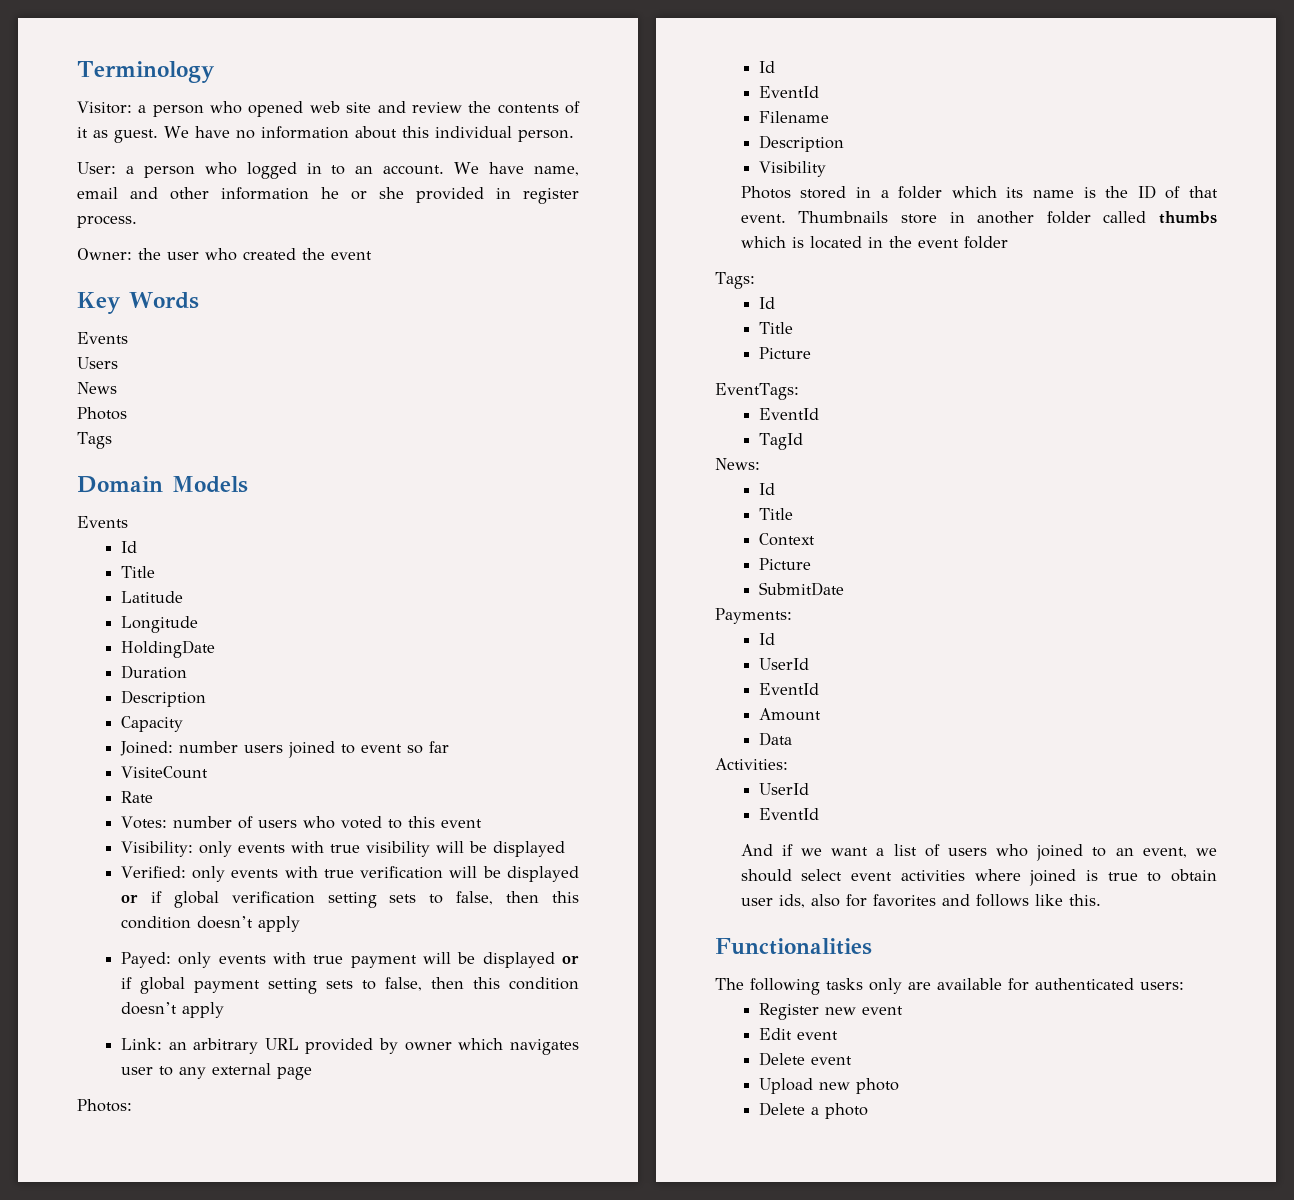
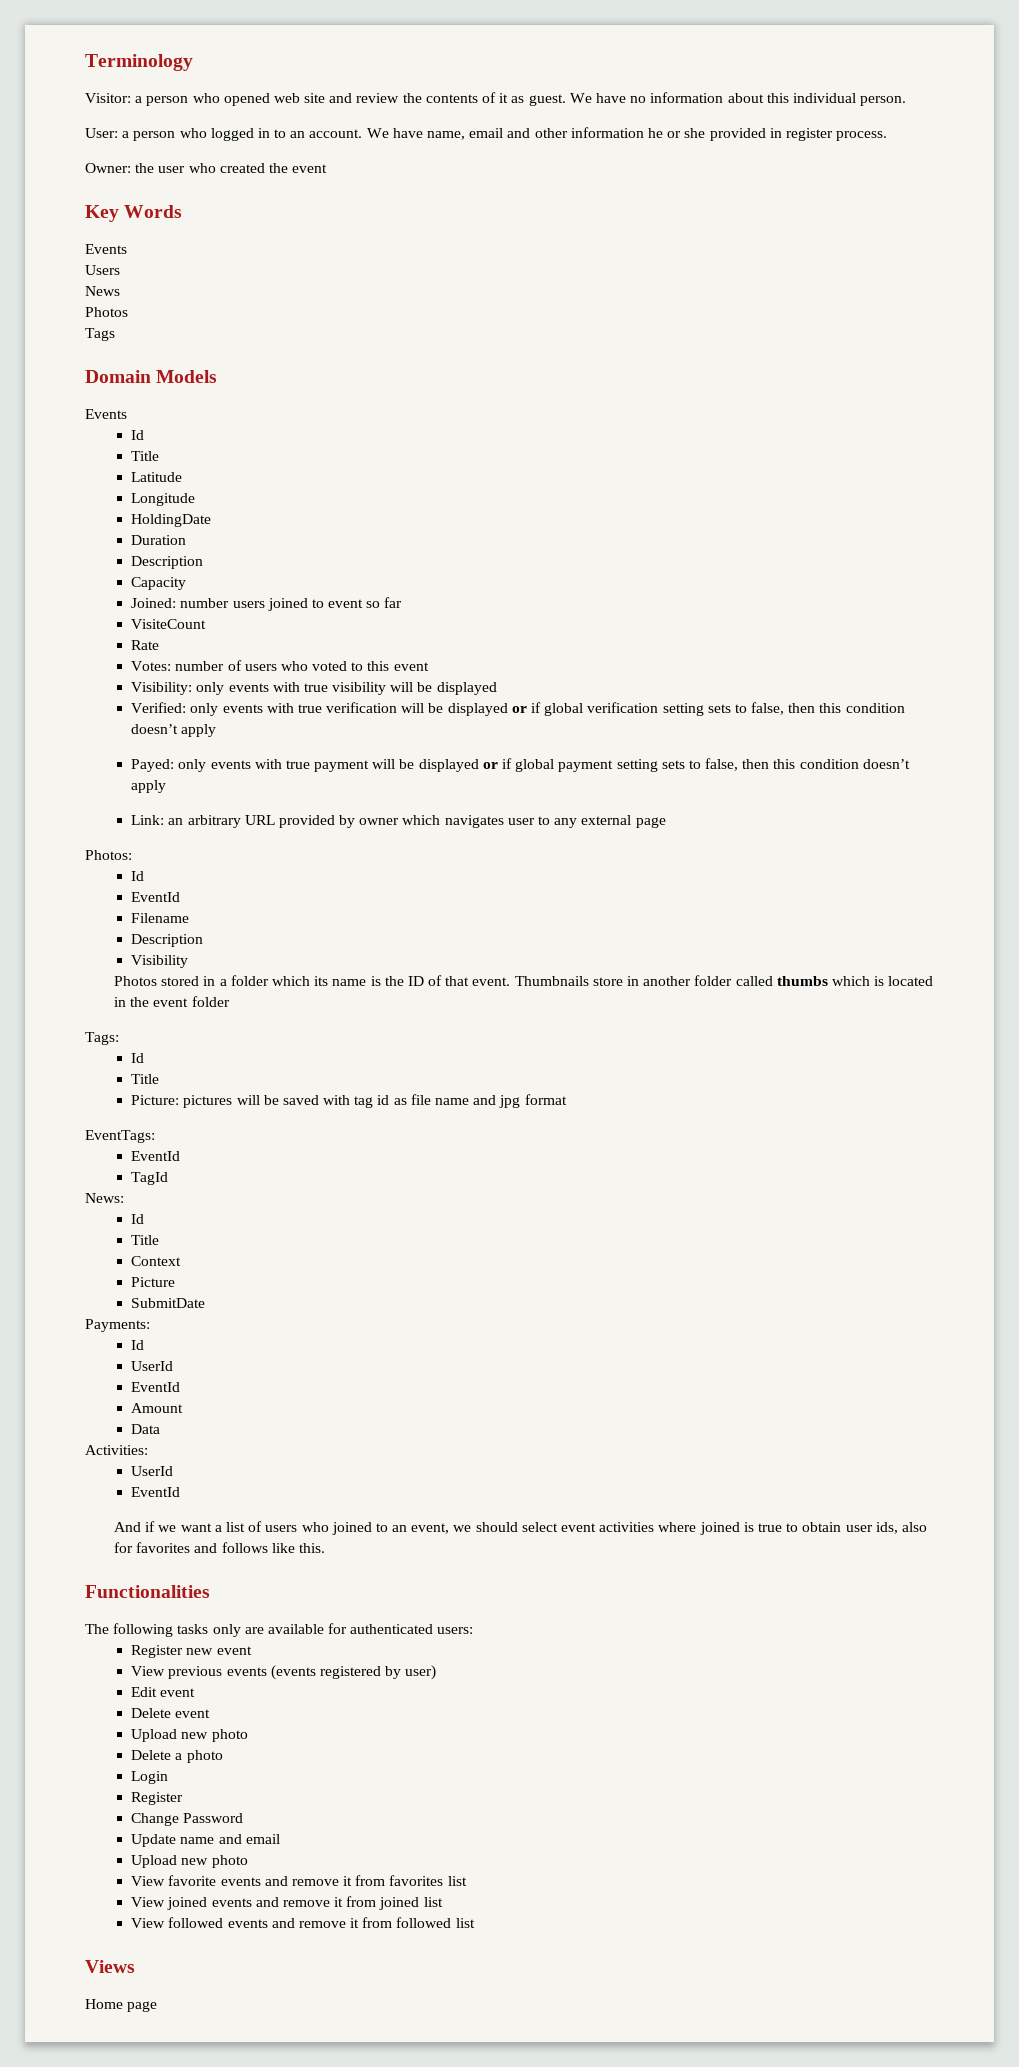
[758,347,811,359] Picture -> [131,1094,567,1108] Picture: pictures will be saved with tag id as file name and jpg format
(903, 1010) none -> [131,1665,437,1680] // View previous events (events registered by user)
(868, 1111) none -> [131,1771,169,1784] [131,1792,184,1805] [131,1813,244,1826] [131,1834,280,1847] [131,1855,248,1868] [131,1875,467,1886] [131,1896,443,1910] [131,1917,475,1928] [85,1960,135,1973] [85,1999,158,2012] // Login // Register // Change Password // Update name and email // Upload new photo // View favorite events and remove it from favorites list // View joined events and remove it from joined list // View followed events and remove it from followed list // Views // Home page

